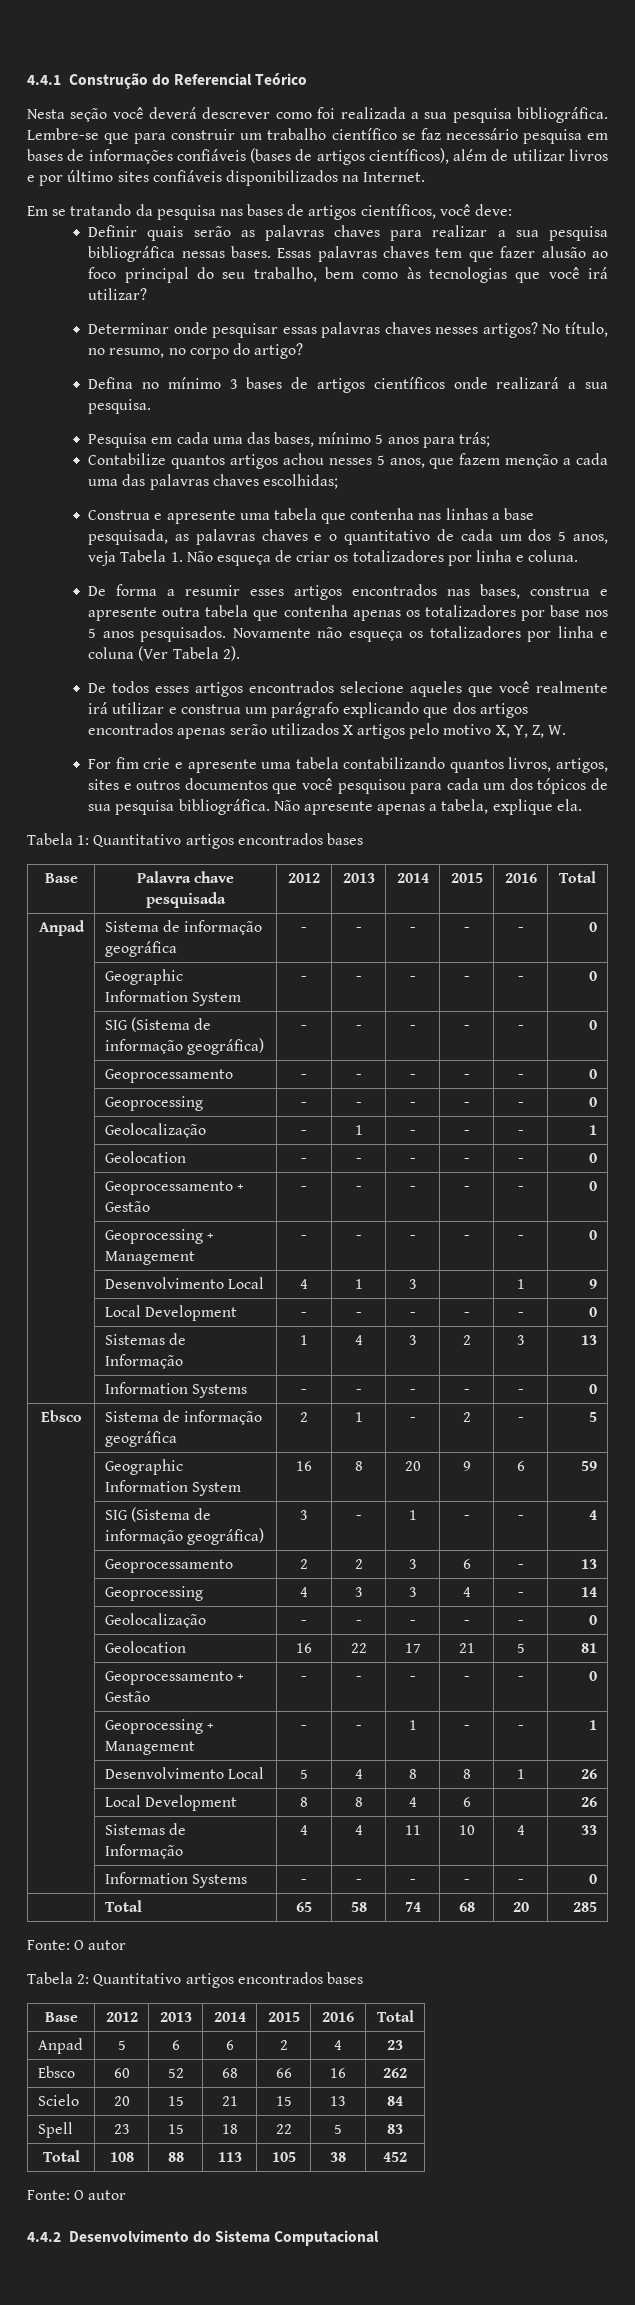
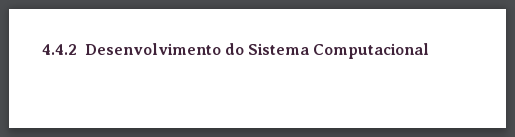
[27,73,308,89] [27,107,609,123] [27,128,608,144] [27,148,608,165] [27,170,426,186] [27,204,513,220] [88,225,608,241] [88,246,608,262] [88,267,609,283] [88,288,148,300] [88,322,608,338] [88,343,304,359] [88,377,608,393] [88,399,152,414] [88,432,491,448] [88,453,608,469] [88,474,338,490] [88,508,535,524] [88,529,609,545] [88,550,579,566] [88,584,608,600] [88,605,608,621] [88,626,608,642] [88,646,240,661] [88,681,609,697] [88,702,528,718] [88,723,567,739] [88,757,608,773] [88,778,609,794] [88,799,582,815] [27,833,363,849] [44,873,78,883] [136,871,235,883] [146,892,226,908] [288,873,320,883] [342,873,375,883] [396,873,429,883] [450,873,483,883] [504,873,537,883] [559,871,596,883] [38,920,85,936] [104,920,262,935] [104,941,177,957] [301,927,307,932] [355,927,362,932] [409,927,416,932] [463,927,470,932] [517,927,524,932] [589,922,598,932] [104,969,183,985] [104,990,241,1006] [301,976,307,981] [355,976,362,981] [409,976,416,981] [463,976,470,981] [517,976,524,981] [589,971,598,981] [104,1017,211,1032] [104,1038,264,1055] [301,1025,307,1030] [355,1025,362,1030] [409,1025,416,1030] [463,1025,470,1030] [517,1025,524,1030] [589,1020,598,1030] [104,1069,233,1083] [301,1074,307,1079] [355,1074,362,1079] [409,1074,416,1079] [463,1074,470,1079] [517,1074,524,1079] [589,1069,598,1079] [104,1096,203,1111] [301,1102,307,1107] [355,1102,362,1107] [409,1102,416,1107] [463,1102,470,1107] [517,1102,524,1107] [589,1097,598,1107] [104,1123,206,1138] [301,1130,307,1135] [354,1125,363,1135] [409,1130,416,1135] [463,1130,470,1135] [517,1130,524,1135] [589,1125,598,1135] [104,1151,186,1163] [301,1158,307,1163] [355,1158,362,1163] [409,1158,416,1163] [463,1158,470,1163] [517,1158,524,1163] [589,1153,598,1163] [104,1181,244,1195] [104,1201,150,1212] [301,1186,307,1191] [355,1186,362,1191] [409,1186,416,1191] [463,1186,470,1191] [517,1186,524,1191] [589,1181,598,1191] [104,1229,214,1244] [104,1251,195,1265] [301,1235,307,1240] [355,1235,362,1240] [409,1235,416,1240] [463,1235,470,1240] [517,1235,524,1240] [589,1230,598,1240] [104,1277,264,1289] [300,1279,308,1289] [354,1279,363,1289] [408,1279,417,1289] [516,1279,525,1289] [589,1279,598,1289] [104,1305,237,1321] [301,1312,307,1317] [355,1312,362,1317] [409,1312,416,1317] [463,1312,470,1317] [517,1312,524,1317] [589,1307,598,1317] [104,1333,186,1345] [104,1354,183,1369] [300,1335,308,1345] [354,1335,363,1345] [408,1335,417,1345] [462,1335,471,1345] [516,1335,525,1345] [581,1335,598,1345] [104,1382,247,1398] [301,1389,307,1394] [355,1389,362,1394] [409,1389,416,1394] [463,1389,470,1394] [517,1389,524,1394] [589,1384,598,1394] [40,1410,82,1422] [104,1410,262,1425] [104,1431,177,1447] [300,1412,308,1422] [354,1412,363,1422] [409,1417,416,1422] [462,1412,471,1422] [517,1417,524,1422] [589,1412,598,1422] [104,1459,183,1475] [104,1480,241,1496] [296,1461,312,1471] [354,1461,363,1471] [404,1461,421,1471] [462,1461,471,1471] [516,1461,525,1471] [581,1461,598,1471] [104,1507,211,1522] [104,1528,264,1545] [300,1510,308,1520] [355,1515,362,1520] [408,1510,417,1520] [463,1515,470,1520] [517,1515,524,1520] [589,1510,598,1520] [104,1559,233,1573] [300,1559,308,1569] [354,1559,363,1569] [408,1559,417,1569] [462,1559,471,1569] [517,1564,524,1569] [581,1559,598,1569] [104,1586,203,1601] [300,1587,308,1597] [354,1587,363,1597] [408,1587,417,1597] [462,1587,471,1597] [517,1592,524,1597] [581,1587,598,1597] [104,1613,206,1628] [301,1620,307,1625] [355,1620,362,1625] [409,1620,416,1625] [463,1620,470,1625] [517,1620,524,1625] [589,1615,598,1625] [104,1641,186,1653] [296,1643,312,1653] [350,1643,367,1653] [404,1643,421,1653] [458,1643,475,1653] [516,1643,525,1653] [581,1643,598,1653] [104,1671,244,1685] [104,1691,150,1702] [301,1676,307,1681] [355,1676,362,1681] [409,1676,416,1681] [463,1676,470,1681] [517,1676,524,1681] [589,1671,598,1681] [104,1719,214,1734] [104,1741,195,1755] [301,1725,307,1730] [355,1725,362,1730] [408,1720,417,1730] [463,1725,470,1730] [517,1725,524,1730] [589,1720,598,1730] [104,1767,264,1779] [300,1769,308,1779] [354,1769,363,1779] [408,1769,417,1779] [462,1769,471,1779] [516,1769,525,1779] [581,1769,598,1779] [104,1795,237,1811] [300,1797,308,1807] [354,1797,363,1807] [408,1797,417,1807] [462,1797,471,1807] [581,1797,598,1807] [104,1823,186,1835] [104,1844,183,1859] [300,1825,308,1835] [354,1825,363,1835] [404,1825,421,1835] [458,1825,475,1835] [516,1825,525,1835] [581,1825,598,1835] [104,1872,247,1888] [301,1879,307,1884] [355,1879,362,1884] [409,1879,416,1884] [463,1879,470,1884] [517,1879,524,1884] [589,1874,598,1884] [104,1900,142,1912] [296,1902,312,1912] [350,1902,367,1912] [404,1902,421,1912] [458,1902,475,1912] [512,1902,529,1912] [573,1902,598,1912] [27,1940,127,1950] [27,1972,363,1988] [44,2012,78,2022] [105,2012,138,2022] [159,2012,192,2022] [213,2012,246,2022] [267,2012,300,2022] [322,2012,354,2022] [376,2010,414,2022] [37,2038,83,2054] [117,2040,126,2050] [171,2040,180,2050] [225,2040,234,2050] [279,2040,288,2050] [334,2040,342,2050] [387,2040,403,2050] [37,2066,75,2078] [113,2068,130,2078] [167,2068,184,2078] [221,2068,238,2078] [275,2068,292,2078] [330,2068,346,2078] [383,2068,407,2078] [37,2094,79,2106] [113,2096,130,2106] [167,2096,184,2106] [221,2096,238,2106] [275,2096,292,2106] [330,2096,346,2106] [387,2096,403,2106] [37,2122,73,2138] [113,2124,130,2134] [167,2124,184,2134] [221,2124,238,2134] [275,2124,292,2134] [334,2124,342,2134] [387,2124,403,2134] [42,2150,80,2162] [109,2152,134,2162] [167,2152,184,2162] [217,2152,242,2162] [271,2152,296,2162] [330,2152,346,2162] [383,2152,407,2162] [27,2190,127,2200] 4.4.1 Construção do Referencial Teórico // Nesta seção você deverá descrever como foi realizada a sua pesquisa bibliográfica. Lembre-se que para construir um trabalho científico se faz necessário pesquisa em bases de informações confiáveis (bases de artigos científicos), além de utilizar livros e por último sites confiáveis disponibilizados na Internet. // Em se tratando da pesquisa nas bases de artigos científicos, você deve: // Definir quais serão as palavras chaves para realizar a sua pesquisa bibliográfica nessas bases. Essas palavras chaves tem que fazer alusão ao foco principal do seu trabalho, bem como às tecnologias que você irá utilizar? // Determinar onde pesquisar essas palavras chaves nesses artigos? No título, no resumo, no corpo do artigo? // Defina no mínimo 3 bases de artigos científicos onde realizará a sua pesquisa. // Pesquisa em cada uma das bases, mínimo 5 anos para trás; // Contabilize quantos artigos achou nesses 5 anos, que fazem menção a cada uma das palavras chaves escolhidas; // Construa e apresente uma tabela que contenha nas linhas a base pesquisada, as palavras chaves e o quantitativo de cada um dos 5 anos, veja Tabela 1. Não esqueça de criar os totalizadores por linha e coluna. // De forma a resumir esses artigos encontrados nas bases, construa e apresente outra tabela que contenha apenas os totalizadores por base nos 5 anos pesquisados. Novamente não esqueça os totalizadores por linha e coluna (Ver Tabela 2). // De todos esses artigos encontrados selecione aqueles que você realmente irá utilizar e construa um parágrafo explicando que dos artigos encontrados apenas serão utilizados X artigos pelo motivo X, Y, Z, W. // For fim crie e apresente uma tabela contabilizando quantos livros, artigos, sites e outros documentos que você pesquisou para cada um dos tópicos de sua pesquisa bibliográfica. Não apresente apenas a tabela, explique ela. // Tabela 1: Quantitativo artigos encontrados bases // Base | Palavra chave pesquisada | 2012 | 2013 | 2014 | 2015 | 2016 | Total // Anpad | Sistema de informação geográfica | - | - | - | - | - | 0 // | Geographic Information System | - | - | - | - | - | 0 // | SIG (Sistema de informação geográfica) | - | - | - | - | - | 0 // | Geoprocessamento | - | - | - | - | - | 0 // | Geoprocessing | - | - | - | - | - | 0 // | Geolocalização | - | 1 | - | - | - | 1 // | Geolocation | - | - | - | - | - | 0 // | Geoprocessamento + Gestão | - | - | - | - | - | 0 // | Geoprocessing + Management | - | - | - | - | - | 0 // | Desenvolvimento Local | 4 | 1 | 3 | | 1 | 9 // | Local Development | - | - | - | - | - | 0 // | Sistemas de Informação | 1 | 4 | 3 | 2 | 3 | 13 // | Information Systems | - | - | - | - | - | 0 // Ebsco | Sistema de informação geográfica | 2 | 1 | - | 2 | - | 5 // | Geographic Information System | 16 | 8 | 20 | 9 | 6 | 59 // | SIG (Sistema de informação geográfica) | 3 | - | 1 | - | - | 4 // | Geoprocessamento | 2 | 2 | 3 | 6 | - | 13 // | Geoprocessing | 4 | 3 | 3 | 4 | - | 14 // | Geolocalização | - | - | - | - | - | 0 // | Geolocation | 16 | 22 | 17 | 21 | 5 | 81 // | Geoprocessamento + Gestão | - | - | - | - | - | 0 // | Geoprocessing + Management | - | - | 1 | - | - | 1 // | Desenvolvimento Local | 5 | 4 | 8 | 8 | 1 | 26 // | Local Development | 8 | 8 | 4 | 6 | | 26 // | Sistemas de Informação | 4 | 4 | 11 | 10 | 4 | 33 // | Information Systems | - | - | - | - | - | 0 // | Total | 65 | 58 | 74 | 68 | 20 | 285 // Fonte: O autor // Tabela 2: Quantitativo artigos encontrados bases // Base | 2012 | 2013 | 2014 | 2015 | 2016 | Total // Anpad | 5 | 6 | 6 | 2 | 4 | 23 // Ebsco | 60 | 52 | 68 | 66 | 16 | 262 // Scielo | 20 | 15 | 21 | 15 | 13 | 84 // Spell | 23 | 15 | 18 | 22 | 5 | 83 // Total | 108 | 88 | 113 | 105 | 38 | 452 // Fonte: O autor // -> (42, 49) none

